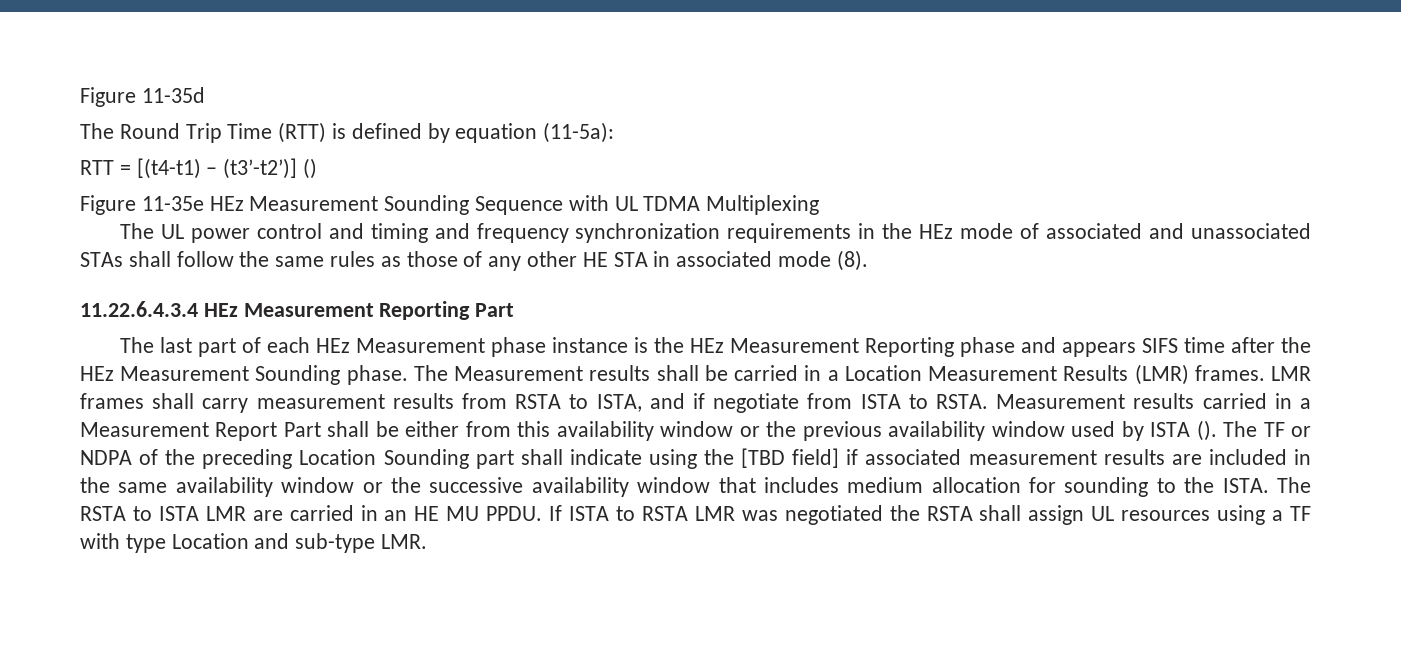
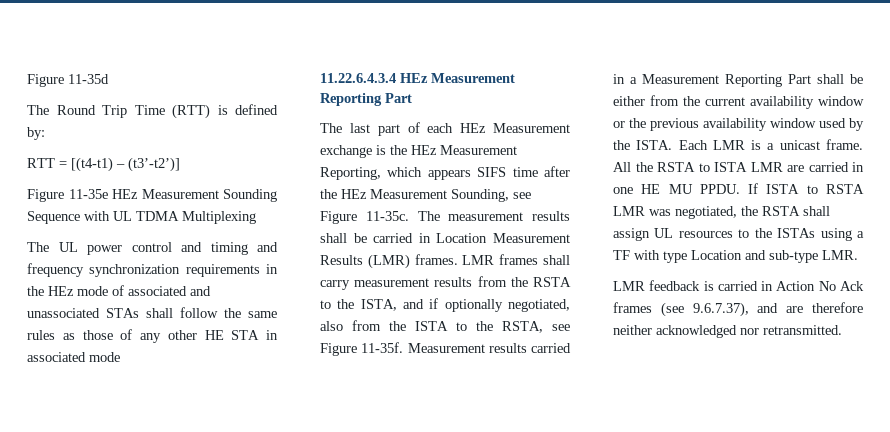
[427,122,615,143] by equation (11-5a): -> [27,127,45,140] by:
[303,158,318,179] () -> (180, 164) none
[836,250,868,271] (8). -> (120, 357) none
[490,337,628,357] phase instance -> [320,145,372,158] exchange
[864,337,1056,357] Reporting phase and -> [320,167,423,180] Reporting, which
[255,365,584,385] Sounding phase. The Measurement -> [451,189,531,202] [320,211,524,224] Sounding, see Figure 11-35c. The measurement
[827,370,839,381] a -> (431, 238) none
[515,394,589,409] RSTA to -> [510,277,571,287] [320,299,355,309] the RSTA to the
[713,393,989,413] negotiate from ISTA to RSTA. -> [444,299,570,312] [320,320,570,333] [320,342,404,356] optionally negotiated, also from the ISTA to the RSTA, see Figure 11-35f.
[215,422,278,441] Report -> [725,74,782,87] Reporting
[517,421,551,437] this -> [683,96,745,106] the current
[1150,420,1311,441] [80,448,1311,469] [80,477,1312,497] ISTA (). The TF or NDPA of the preceding Location Sounding part shall indicate using the [TBD field] if associated measurement results are included in the same availability window or the successive availability window that includes medium allocation for sounding to the ISTA. The -> [613,139,863,150] [613,162,653,172] the ISTA. Each LMR is a unicast frame. All the
[384,510,408,521] an -> [613,187,633,194] one
[784,505,883,525] negotiated -> [675,206,737,219] negotiated,
(1211, 515) none -> [738,228,816,238] to the ISTAs
(428, 541) none -> [613,280,864,291] [613,302,863,317] [613,325,842,338] // LMR feedback is carried in Action No Ack frames (see 9.6.7.37), and are therefore neither acknowledged nor retransmitted.

